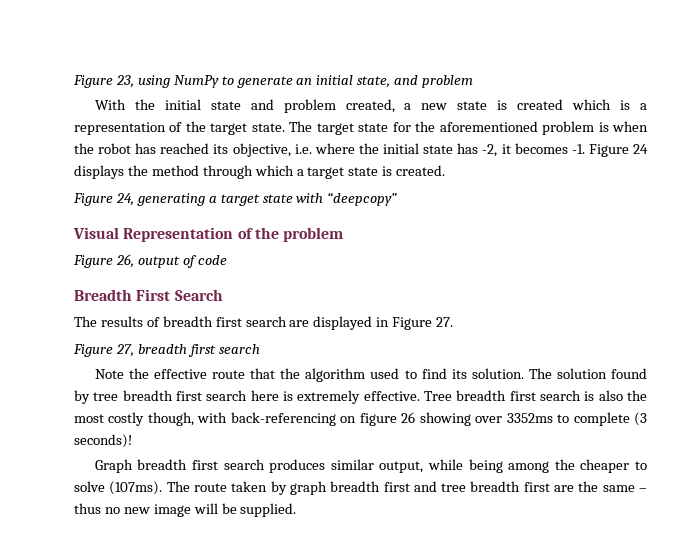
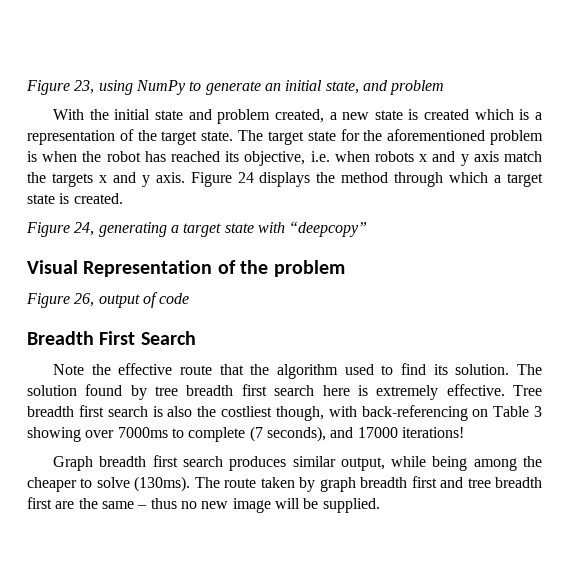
[314,143,585,157] where the initial state has -2, it becomes -1. -> [334,151,542,166] [27,172,185,187] when robots x and y axis match the targets x and y axis.
[74,316,454,330] [73,344,260,357] // The results of breadth first search are displayed in Figure 27. // Figure 27, breadth first search -> (196, 338) none
[74,412,145,426] most costly -> [221,406,273,417] costliest
[359,412,416,426] figure 26 -> [493,406,542,417] Table 3
[506,413,553,423] 3352ms -> [117,427,168,438] 7000ms
[633,412,647,426] [74,434,132,448] (3 seconds)! -> [249,426,464,442] (7 seconds), and 17000 iterations!
[109,481,163,495] (107ms). -> [134,476,191,492] (130ms).

